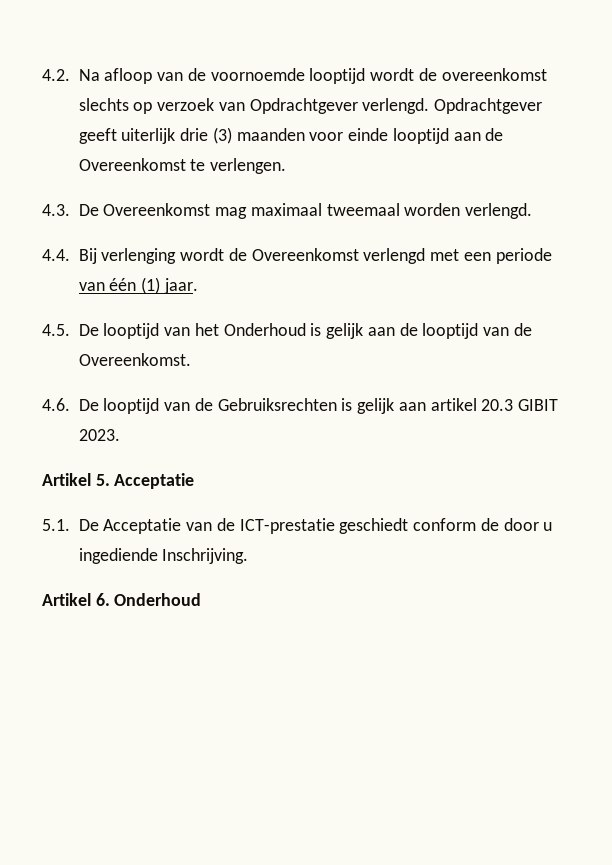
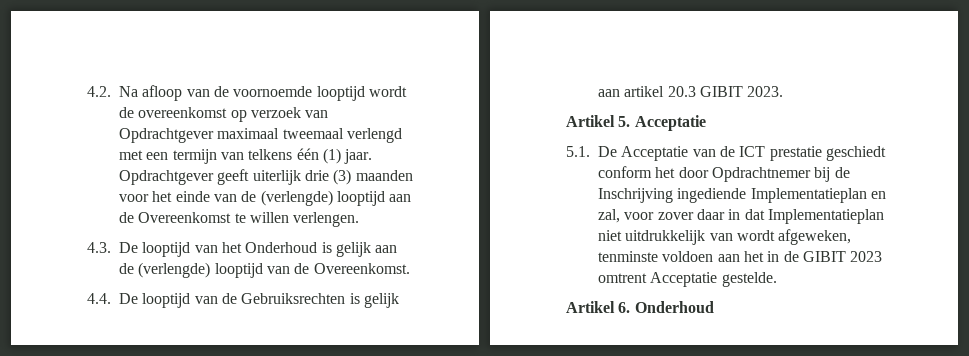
[78,98,129,111] slechts -> (228, 112) none
[362,98,430,114] verlengd. -> [217,128,402,143] [119,148,373,164] maximaal tweemaal verlengd met een termijn van telkens één (1) jaar.
[348,128,389,141] einde -> [152,190,333,206] het einde van de (verlengde)
(206, 165) none -> [249,212,289,223] willen
[103,203,533,219] [42,248,552,264] [78,277,198,294] [42,324,99,336] Overeenkomst mag maximaal tweemaal worden verlengd. // 4.4. Bij verlenging wordt de Overeenkomst verlengd met een periode van één (1) jaar. // 4.5. De -> (138, 247) none
(418, 329) none -> [138,262,211,278] (verlengde)
[42,398,70,411] 4.6. -> [87,293,111,304] 4.4.
[239,518,553,534] [78,548,249,564] ICT-prestatie geschiedt conform de door u ingediende Inschrijving. -> [739,146,886,161] [598,166,850,182] [598,188,886,203] [598,209,884,224] [598,229,852,245] [598,251,883,262] [598,272,777,287] ICT prestatie geschiedt conform het door Opdrachtnemer bij de Inschrijving ingediende Implementatieplan en zal, voor zover daar in dat Implementatieplan niet uitdrukkelijk van wordt afgeweken, tenminste voldoen aan het in de GIBIT 2023 omtrent Acceptatie gestelde.

